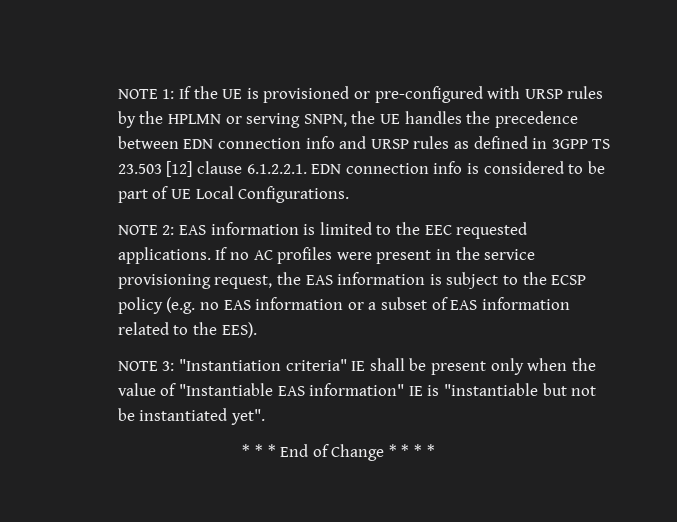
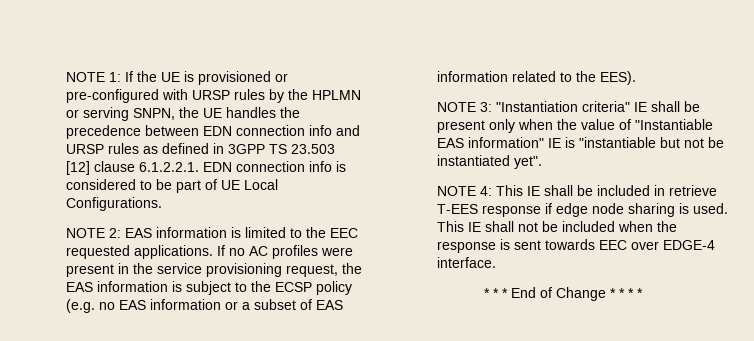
(265, 417) none -> [437,185,718,196] [437,203,729,217] [437,221,678,232] [437,239,716,253] [437,257,497,268] // NOTE 4: This IE shall be included in retrieve T-EES response if edge node sharing is used. This IE shall not be included when the response is sent towards EEC over EDGE-4 interface.

